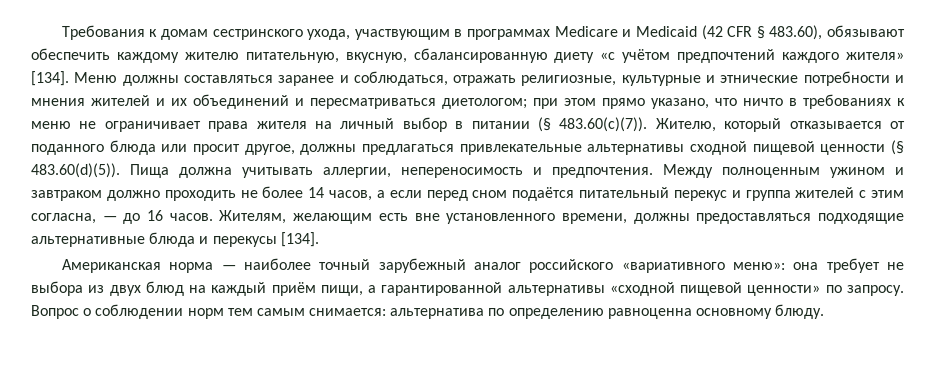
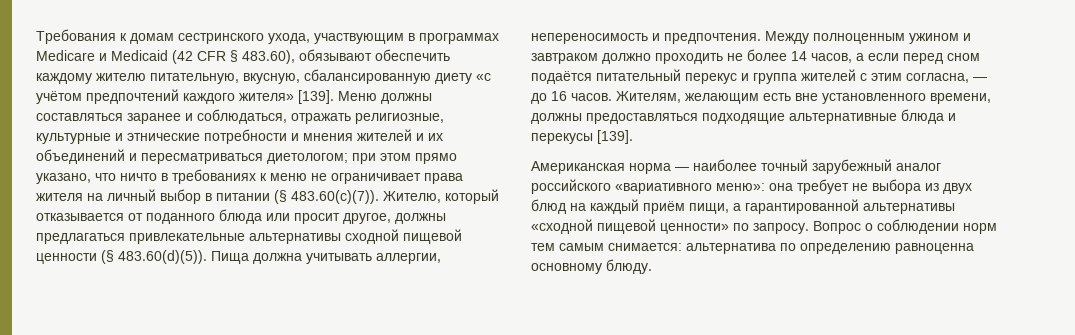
[31,71,69,86] [134]. -> [298,90,334,104] [139].
[280,232,319,247] [134]. -> [597,130,633,144] [139].

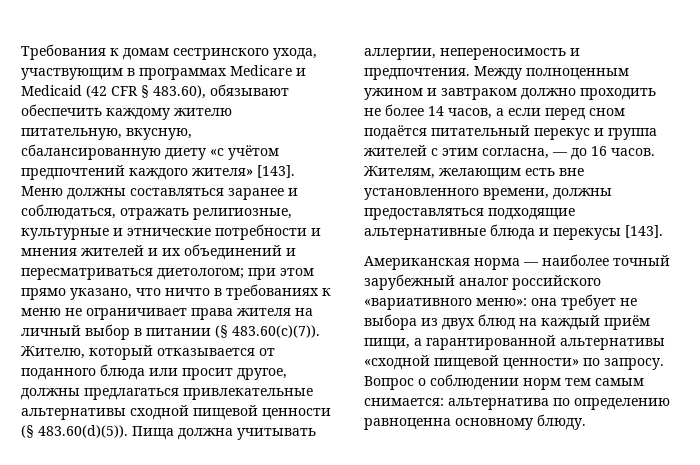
[298,90,334,104] [139]. -> [257,165,295,178] [143].
[597,130,633,144] [139]. -> [625,225,663,238] [143].

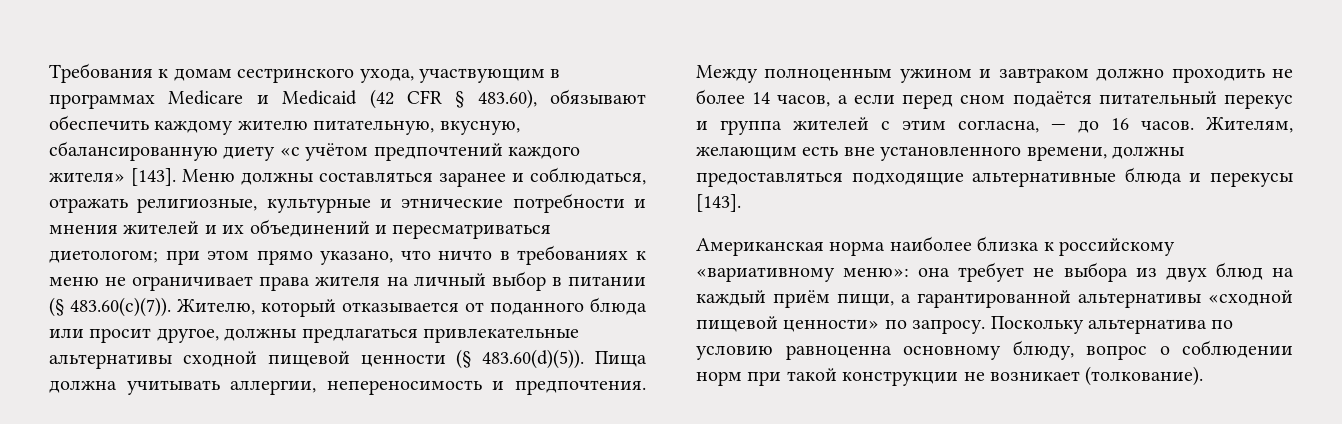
[523,254,670,266] [364,274,601,290] [364,298,472,310] — наиболее точный зарубежный аналог российского «вариативного -> [889,236,1175,256] [696,267,835,282] наиболее близка к российскому «вариативному
[364,374,644,390] [364,398,670,410] [364,414,586,430] Вопрос о соблюдении норм тем самым снимается: альтернатива по определению равноценна основному блюду. -> [990,316,1234,334] [696,340,1293,360] [696,366,1204,386] Поскольку альтернатива по условию равноценна основному блюду, вопрос о соблюдении норм при такой конструкции не возникает (толкование).

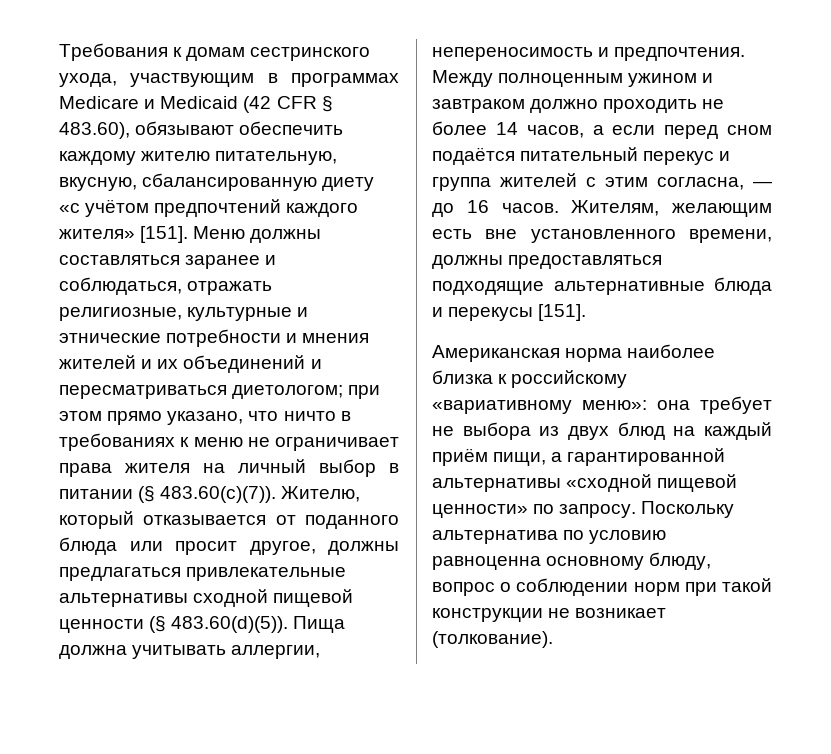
[131,168,176,186] [143]. -> [140,226,189,243] [151].
[696,194,741,212] [143]. -> [538,304,587,321] [151].

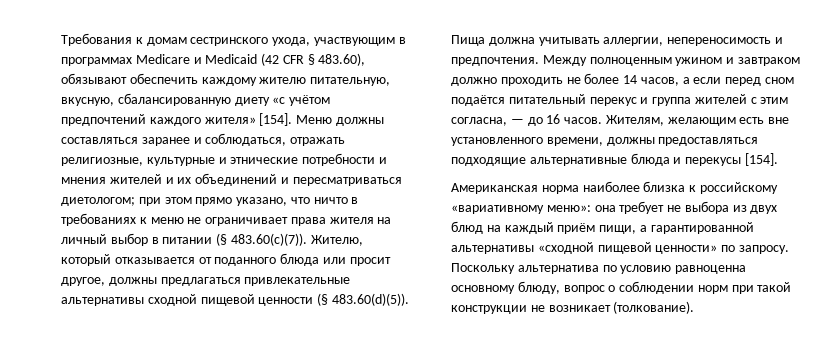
[140,226,189,243] [151]. -> [259,113,293,126] [154].
[538,304,587,321] [151]. -> [744,153,778,166] [154].

